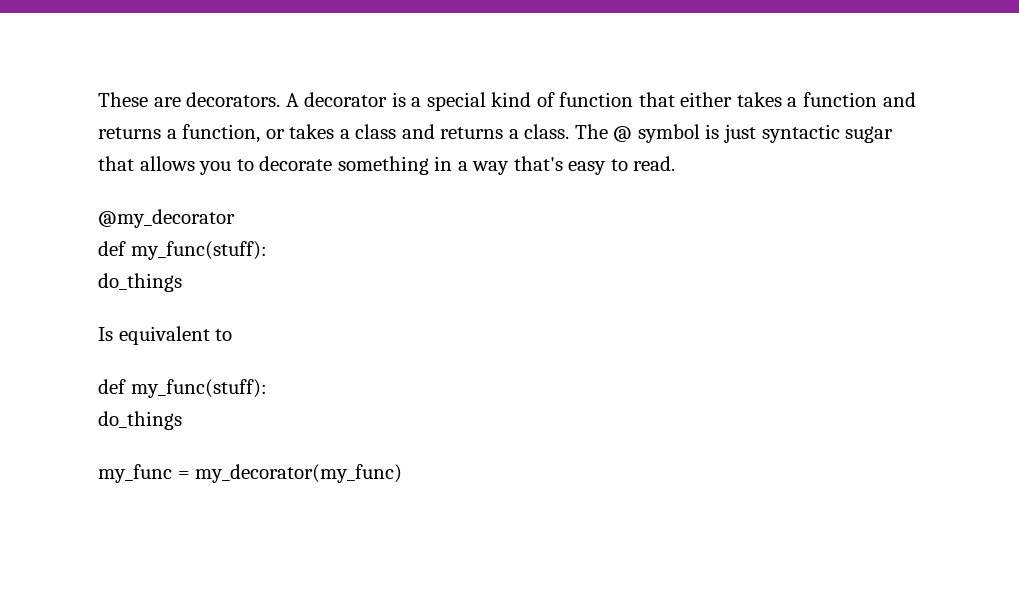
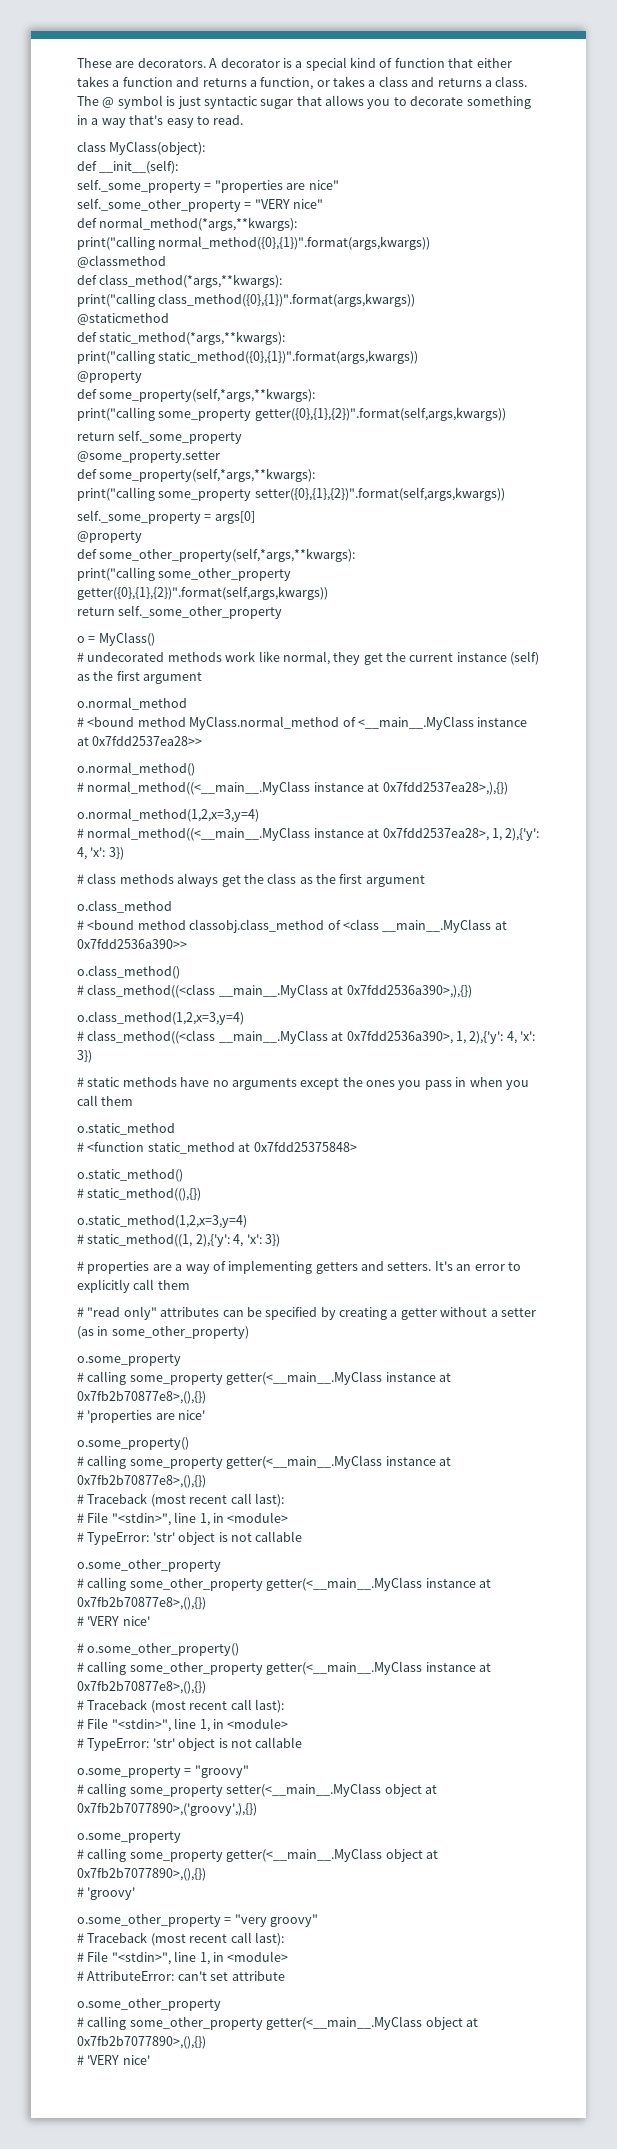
[98,209,235,228] [98,241,267,260] [98,273,182,292] [98,326,233,345] [98,379,267,398] [98,411,182,430] [98,464,403,483] @my_decorator // def my_func(stuff): // do_things // Is equivalent to // def my_func(stuff): // do_things // my_func = my_decorator(my_func) -> [77,141,206,155] [77,160,179,174] [77,179,339,193] [77,198,324,212] [77,217,298,231] [77,236,431,250] [77,255,166,268] [77,274,283,288] [77,293,416,307] [77,313,169,325] [77,331,286,345] [77,350,419,364] [77,371,142,383] [77,388,316,402] [77,407,506,421] [77,430,243,444] [77,451,220,463] [77,468,316,482] [77,487,505,501] [77,510,255,524] [77,531,142,543] [77,548,356,562] [77,567,292,581] [77,586,328,600] [77,605,283,619] [77,632,155,646] [77,651,540,665] [77,671,203,684] [77,697,187,710] [77,716,528,730] [77,736,203,746] [77,762,195,776] [77,781,508,795] [77,808,259,822] [77,827,540,841] [77,847,124,860] [77,873,425,887] [77,900,172,913] [77,919,507,933] [77,939,187,949] [77,965,180,979] [77,984,472,998] [77,1011,244,1025] [77,1030,535,1044] [77,1050,92,1063] [77,1077,529,1090] [77,1095,134,1106] [77,1123,175,1135] [77,1142,357,1154] [77,1169,183,1182] [77,1188,202,1201] [77,1215,247,1228] [77,1234,280,1247] [77,1260,521,1274] [77,1279,190,1293] [77,1306,536,1320] [77,1326,249,1339] [77,1354,181,1366] [77,1371,451,1385] [77,1391,206,1404] [77,1410,206,1423] [77,1437,189,1450] [77,1455,451,1469] [77,1475,206,1488] [77,1493,284,1507] [77,1512,289,1526] [77,1531,303,1545] [77,1559,221,1572] [77,1577,491,1591] [77,1597,206,1610] [77,1616,150,1626] [77,1643,240,1656] [77,1661,491,1675] [77,1681,206,1694] [77,1699,284,1713] [77,1718,289,1732] [77,1737,303,1751] [77,1765,249,1778] [77,1783,437,1797] [77,1803,257,1816] [77,1831,181,1843] [77,1848,438,1862] [77,1868,206,1881] [77,1887,136,1900] [77,1914,319,1927] [77,1932,284,1946] [77,1951,289,1965] [77,1971,285,1981] [77,1998,221,2011] [77,2016,478,2030] [77,2036,206,2049] [77,2055,150,2065] class MyClass(object): // def __init__(self): // self._some_property = "properties are nice" // self._some_other_property = "VERY nice" // def normal_method(*args,**kwargs): // print("calling normal_method({0},{1})".format(args,kwargs)) // @classmethod // def class_method(*args,**kwargs): // print("calling class_method({0},{1})".format(args,kwargs)) // @staticmethod // def static_method(*args,**kwargs): // print("calling static_method({0},{1})".format(args,kwargs)) // @property // def some_property(self,*args,**kwargs): // print("calling some_property getter({0},{1},{2})".format(self,args,kwargs)) // return self._some_property // @some_property.setter // def some_property(self,*args,**kwargs): // print("calling some_property setter({0},{1},{2})".format(self,args,kwargs)) // self._some_property = args[0] // @property // def some_other_property(self,*args,**kwargs): // print("calling some_other_property getter({0},{1},{2})".format(self,args,kwargs)) // return self._some_other_property // o = MyClass() // # undecorated methods work like normal, they get the current instance (self) as the first argument // o.normal_method // # <bound method MyClass.normal_method of <__main__.MyClass instance at 0x7fdd2537ea28>> // o.normal_method() // # normal_method((<__main__.MyClass instance at 0x7fdd2537ea28>,),{}) // o.normal_method(1,2,x=3,y=4) // # normal_method((<__main__.MyClass instance at 0x7fdd2537ea28>, 1, 2),{'y': 4, 'x': 3}) // # class methods always get the class as the first argument // o.class_method // # <bound method classobj.class_method of <class __main__.MyClass at 0x7fdd2536a390>> // o.class_method() // # class_method((<class __main__.MyClass at 0x7fdd2536a390>,),{}) // o.class_method(1,2,x=3,y=4) // # class_method((<class __main__.MyClass at 0x7fdd2536a390>, 1, 2),{'y': 4, 'x': 3}) // # static methods have no arguments except the ones you pass in when you call them // o.static_method // # <function static_method at 0x7fdd25375848> // o.static_method() // # static_method((),{}) // o.static_method(1,2,x=3,y=4) // # static_method((1, 2),{'y': 4, 'x': 3}) // # properties are a way of implementing getters and setters. It's an error to explicitly call them // # "read only" attributes can be specified by creating a getter without a setter (as in some_other_property) // o.some_property // # calling some_property getter(<__main__.MyClass instance at 0x7fb2b70877e8>,(),{}) // # 'properties are nice' // o.some_property() // # calling some_property getter(<__main__.MyClass instance at 0x7fb2b70877e8>,(),{}) // # Traceback (most recent call last): // # File "<stdin>", line 1, in <module> // # TypeError: 'str' object is not callable // o.some_other_property // # calling some_other_property getter(<__main__.MyClass instance at 0x7fb2b70877e8>,(),{}) // # 'VERY nice' // # o.some_other_property() // # calling some_other_property getter(<__main__.MyClass instance at 0x7fb2b70877e8>,(),{}) // # Traceback (most recent call last): // # File "<stdin>", line 1, in <module> // # TypeError: 'str' object is not callable // o.some_property = "groovy" // # calling some_property setter(<__main__.MyClass object at 0x7fb2b7077890>,('groovy',),{}) // o.some_property // # calling some_property getter(<__main__.MyClass object at 0x7fb2b7077890>,(),{}) // # 'groovy' // o.some_other_property = "very groovy" // # Traceback (most recent call last): // # File "<stdin>", line 1, in <module> // # AttributeError: can't set attribute // o.some_other_property // # calling some_other_property getter(<__main__.MyClass object at 0x7fb2b7077890>,(),{}) // # 'VERY nice'

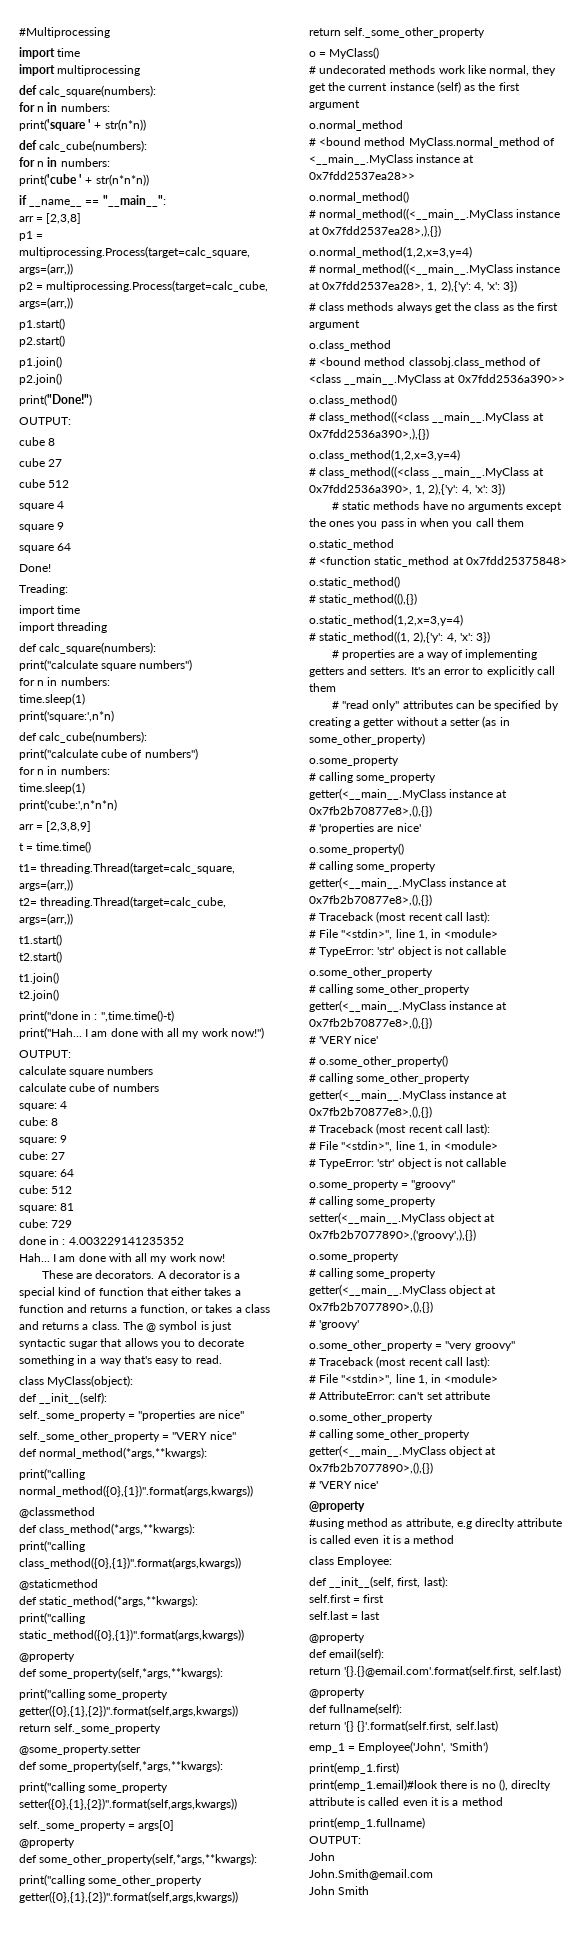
(77, 63) none -> [19,27,110,38] [19,47,81,59] [19,64,141,76] [19,85,157,97] [19,102,110,112] [19,119,146,131] [19,140,148,152] [19,157,110,167] [19,174,149,186] [19,195,166,207] [19,213,82,224] [19,231,44,241] [19,246,250,258] [19,263,73,275] [19,280,269,292] [19,297,73,309] [19,318,65,330] [19,335,65,347] [19,356,62,368] [19,373,62,385] [19,394,92,406] [19,417,71,425] [19,437,56,446] [19,458,63,467] [19,479,70,488] [19,501,65,511] [19,522,65,532] [19,543,72,553] [19,564,51,572] [19,584,68,595] [19,605,81,616] [19,622,108,633] [19,642,157,654] [19,659,193,671] [19,677,110,686] [19,693,85,705] [19,710,114,722] [19,731,148,743] [19,748,198,760] [19,766,110,775] [19,782,85,794] [19,799,117,811] [19,821,92,832] [19,841,92,853] [19,862,236,874] [19,879,73,891] [19,896,227,908] [19,913,73,925] [19,934,62,946] [19,951,62,963] [19,972,59,984] [19,989,59,1001] [19,1010,174,1022] [19,1027,264,1039] [19,1050,71,1058] [19,1066,154,1077] [19,1083,159,1092] [19,1101,68,1111] [19,1117,59,1126] [19,1135,68,1145] [19,1151,66,1160] [19,1169,75,1179] [19,1185,73,1194] [19,1203,75,1213] [19,1219,73,1228] [19,1236,184,1245] [19,1253,225,1264] #Multiprocessing // import time // import multiprocessing // def calc_square(numbers): // for n in numbers: // print('square ' + str(n*n)) // def calc_cube(numbers): // for n in numbers: // print('cube ' + str(n*n*n)) // if __name__ == "__main__": // arr = [2,3,8] // p1 = multiprocessing.Process(target=calc_square, args=(arr,)) // p2 = multiprocessing.Process(target=calc_cube, args=(arr,)) // p1.start() // p2.start() // p1.join() // p2.join() // print("Done!") // OUTPUT: // cube 8 // cube 27 // cube 512 // square 4 // square 9 // square 64 // Done! // Treading: // import time // import threading // def calc_square(numbers): // print("calculate square numbers") // for n in numbers: // time.sleep(1) // print('square:',n*n) // def calc_cube(numbers): // print("calculate cube of numbers") // for n in numbers: // time.sleep(1) // print('cube:',n*n*n) // arr = [2,3,8,9] // t = time.time() // t1= threading.Thread(target=calc_square, args=(arr,)) // t2= threading.Thread(target=calc_cube, args=(arr,)) // t1.start() // t2.start() // t1.join() // t2.join() // print("done in : ",time.time()-t) // print("Hah... I am done with all my work now!") // OUTPUT: // calculate square numbers // calculate cube of numbers // square: 4 // cube: 8 // square: 9 // cube: 27 // square: 64 // cube: 512 // square: 81 // cube: 729 // done in : 4.003229141235352 // Hah... I am done with all my work now! //
(150, 2060) none -> [309,1501,365,1512] [309,1518,563,1529] [309,1535,455,1544] [309,1556,393,1567] [309,1576,448,1588] [309,1594,385,1603] [309,1611,381,1620] [309,1633,365,1643] [309,1648,385,1660] [309,1665,562,1677] [309,1688,365,1698] [309,1703,403,1715] [309,1720,498,1732] [309,1741,488,1753] [309,1762,399,1774] [309,1779,552,1791] [309,1797,503,1806] [309,1817,425,1829] [309,1836,361,1844] [309,1852,335,1861] [309,1869,433,1880] [309,1886,370,1895] // @property // #using method as attribute, e.g direclty attribute is called even it is a method // class Employee: // def __init__(self, first, last): // self.first = first // self.last = last // @property // def email(self): // return '{}.{}@email.com'.format(self.first, self.last) // @property // def fullname(self): // return '{} {}'.format(self.first, self.last) // emp_1 = Employee('John', 'Smith') // print(emp_1.first) // print(emp_1.email)#look there is no (), direclty attribute is called even it is a method // print(emp_1.fullname) // OUTPUT: // John // John.Smith@email.com // John Smith

